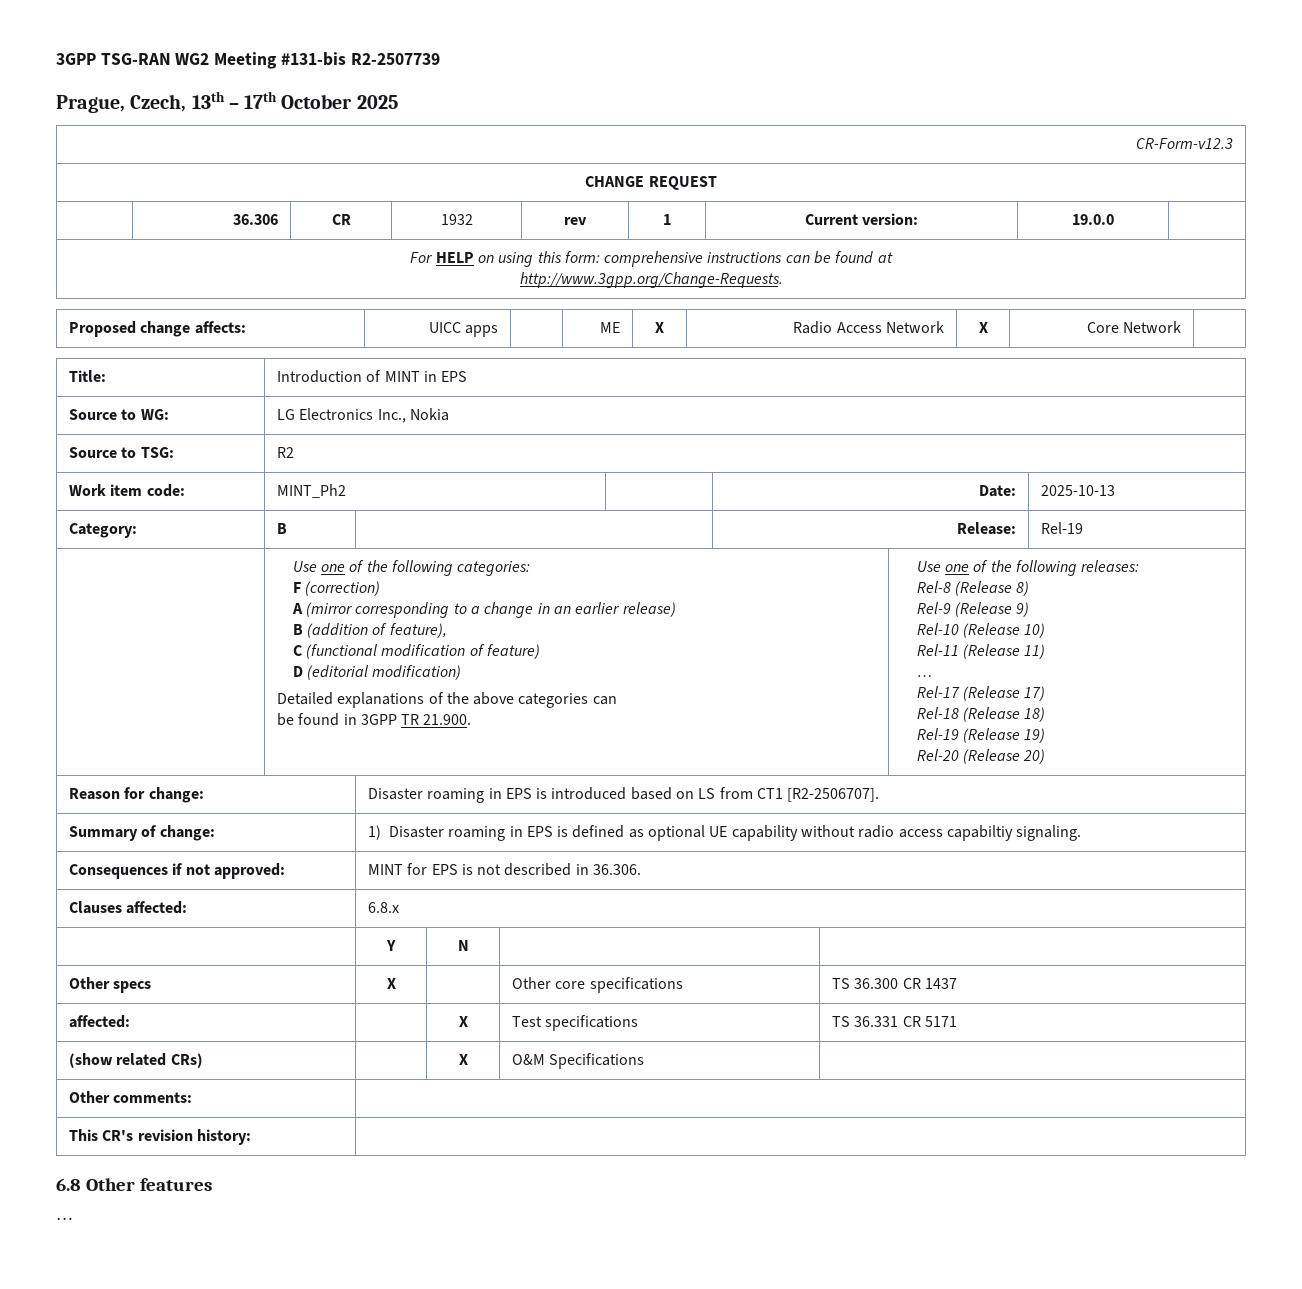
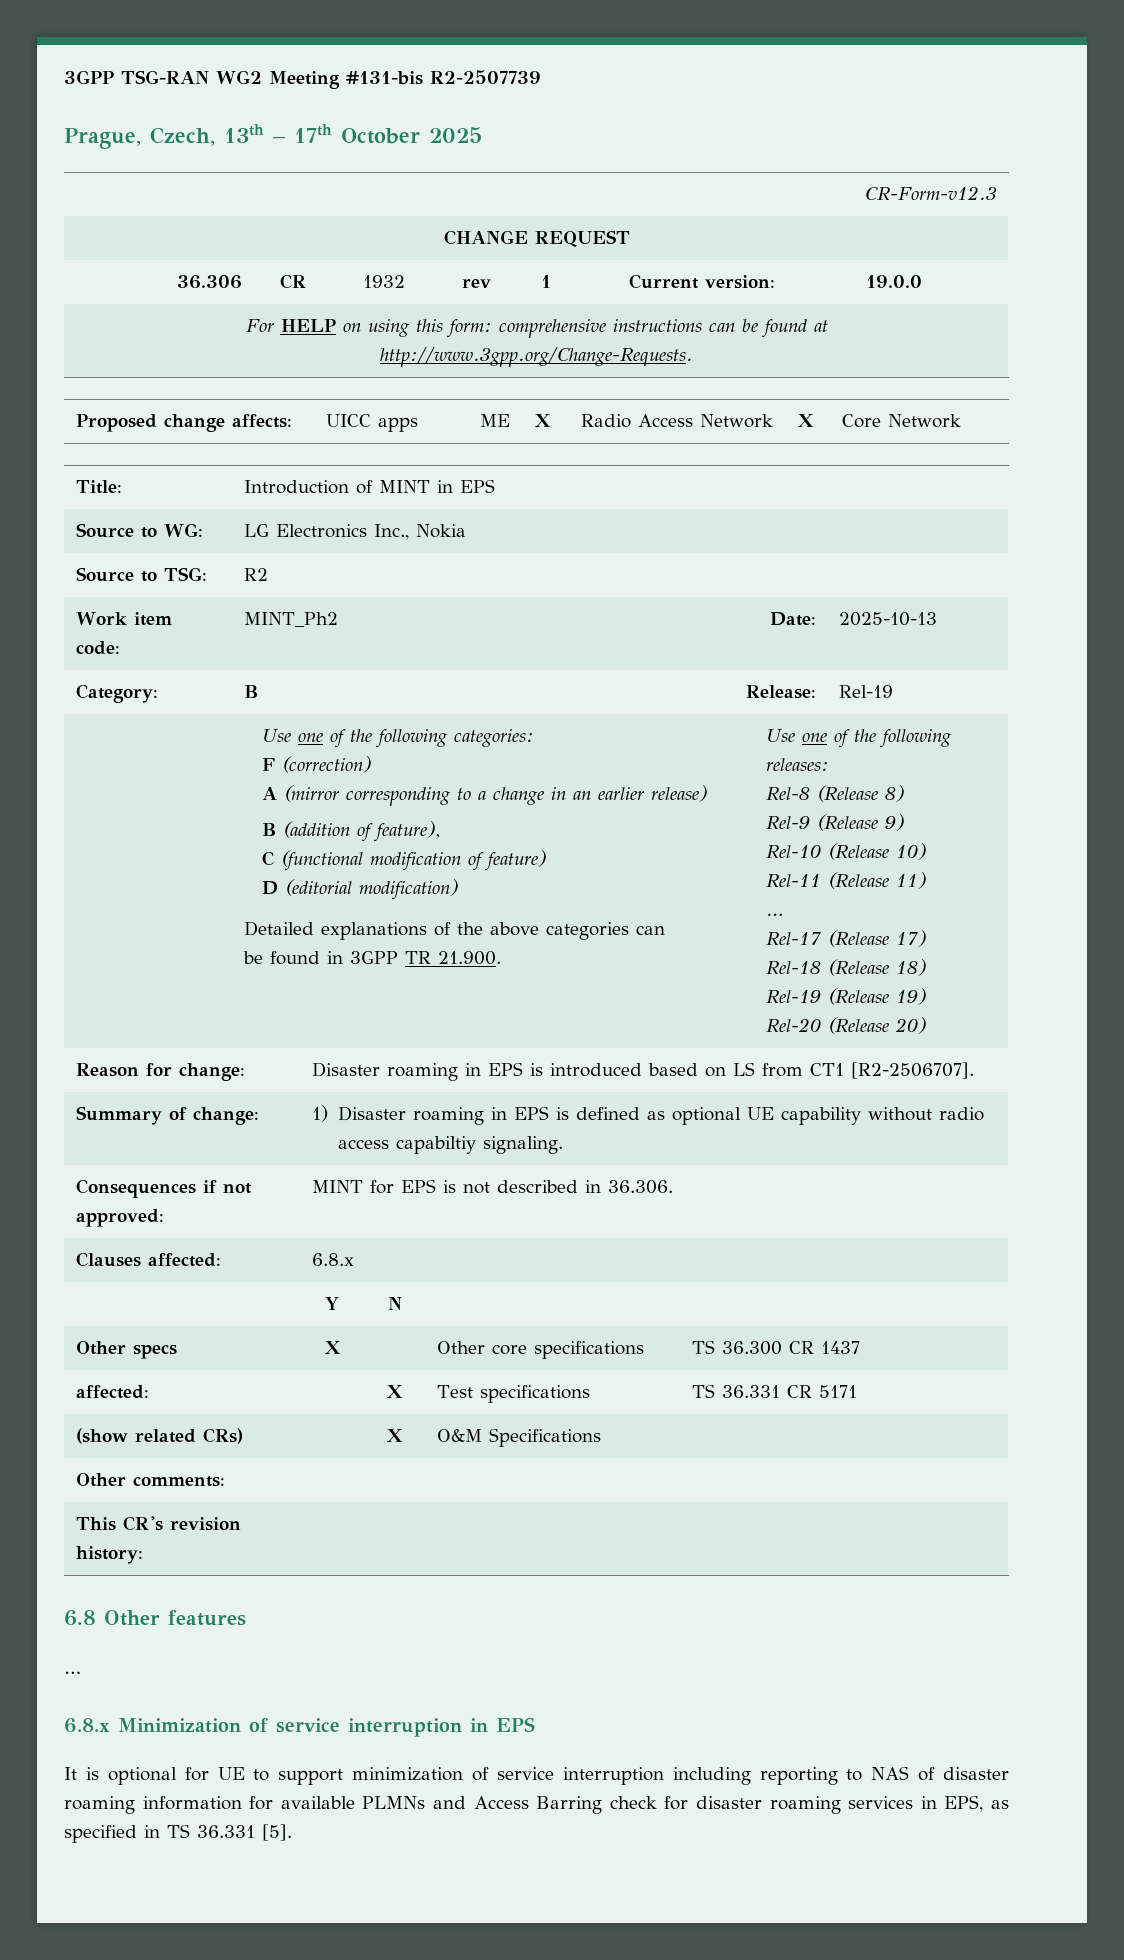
(73, 1218) none -> [64,1717,535,1737] [64,1766,1009,1785] [64,1795,1010,1814] [64,1824,292,1843] // 6.8.x Minimization of service interruption in EPS // It is optional for UE to support minimization of service interruption including reporting to NAS of disaster roaming information for available PLMNs and Access Barring check for disaster roaming services in EPS, as specified in TS 36.331 [5].

